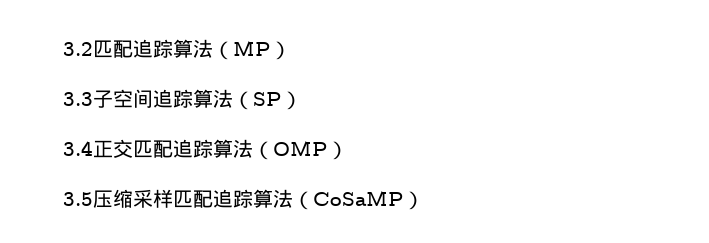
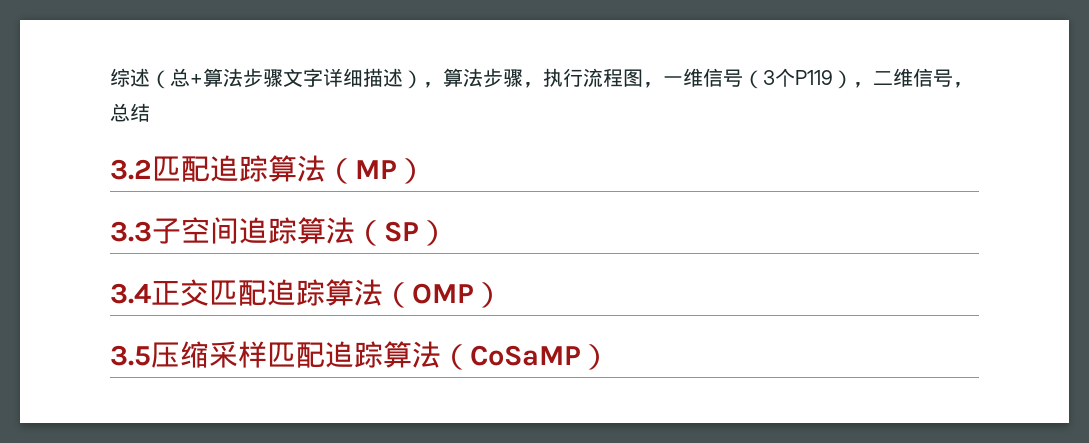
(63, 49) none -> [110,68,973,89] [110,103,150,122] 综述（总+算法步骤文字详细描述），算法步骤，执行流程图，一维信号（3个P119），二维信号，总结 //

